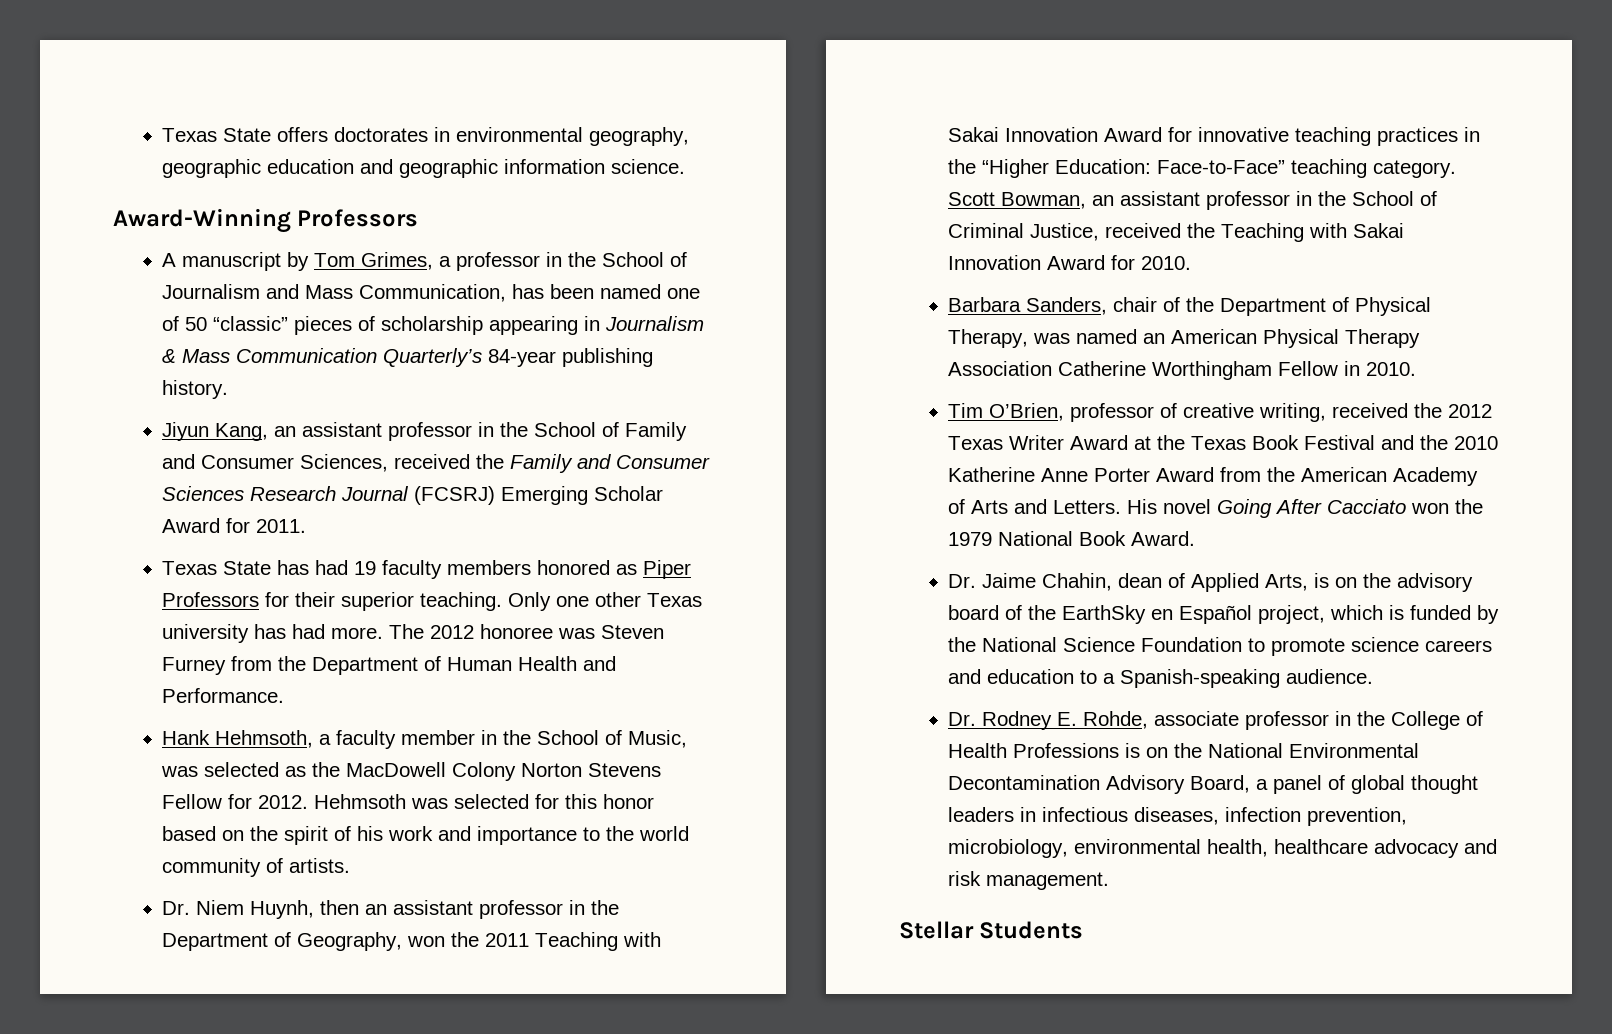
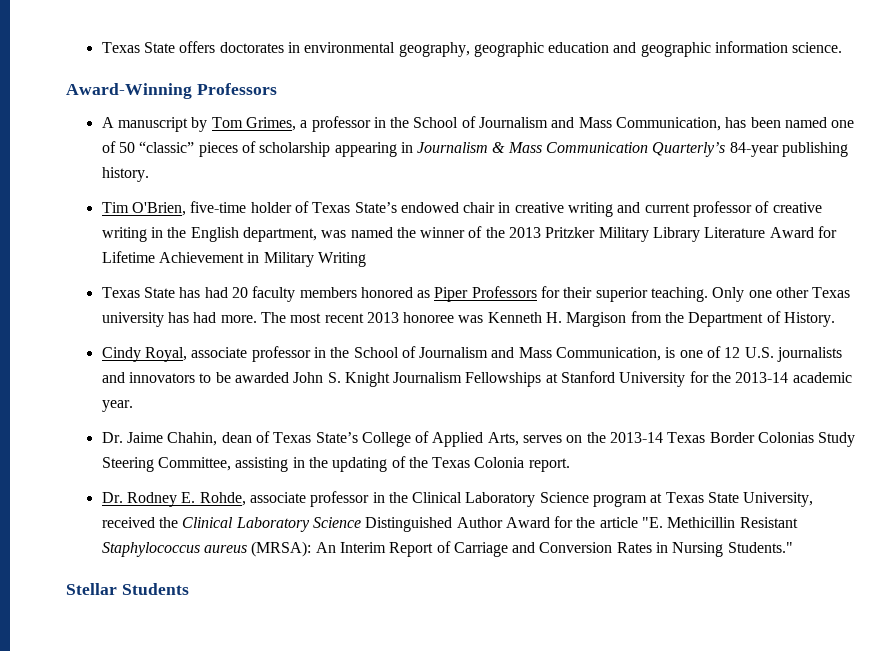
[162,422,688,441] [162,454,711,473] [162,486,664,505] [162,518,307,533] Jiyun Kang, an assistant professor in the School of Family and Consumer Sciences, received the Family and Consumer Sciences Research Journal (FCSRJ) Emerging Scholar Award for 2011. -> [101,201,822,217] [101,226,838,242] [101,251,366,267] Tim O'Brien, five-time holder of Texas State’s endowed chair in creative writing and current professor of creative writing in the English department, was named the winner of the 2013 Pritzker Military Library Literature Award for Lifetime Achievement in Military Writing
[354,561,377,575] 19 -> [231,287,248,298] 20
[430,624,665,639] [162,656,617,675] [162,688,285,703] [162,730,688,749] [161,762,662,781] [162,794,655,809] [162,826,690,845] [162,858,351,877] [162,900,620,919] [162,932,662,951] [948,127,1481,146] [948,159,1457,178] [948,191,1438,210] [948,223,1405,242] [948,255,1192,270] [948,297,1432,316] [948,329,1421,348] [948,361,1417,380] [948,403,1493,422] [948,435,1499,450] [948,467,1479,486] [948,499,1484,518] [948,531,1196,546] 2012 honoree was Steven Furney from the Department of Human Health and Performance. // Hank Hehmsoth, a faculty member in the School of Music, was selected as the MacDowell Colony Norton Stevens Fellow for 2012. Hehmsoth was selected for this honor based on the spirit of his work and importance to the world community of artists. // Dr. Niem Huynh, then an assistant professor in the Department of Geography, won the 2011 Teaching with Sakai Innovation Award for innovative teaching practices in the “Higher Education: Face-to-Face” teaching category. Scott Bowman, an assistant professor in the School of Criminal Justice, received the Teaching with Sakai Innovation Award for 2010. // Barbara Sanders, chair of the Department of Physical Therapy, was named an American Physical Therapy Association Catherine Worthingham Fellow in 2010. // Tim O’Brien, professor of creative writing, received the 2012 Texas Writer Award at the Texas Book Festival and the 2010 Katherine Anne Porter Award from the American Academy of Arts and Letters. His novel Going After Cacciato won the 1979 National Book Award. -> [290,311,836,327] [101,346,843,362] [101,371,852,387] [101,400,133,412] most recent 2013 honoree was Kenneth H. Margison from the Department of History. // Cindy Royal, associate professor in the School of Journalism and Mass Communication, is one of 12 U.S. journalists and innovators to be awarded John S. Knight Journalism Fellowships at Stanford University for the 2013-14 academic year.
(1186, 580) none -> [273,431,430,447] Texas State’s College of
[1314,573,1474,592] [948,605,1500,624] [948,637,1493,656] [948,669,1374,688] is on the advisory board of the EarthSky en Español project, which is funded by the National Science Foundation to promote science careers and education to a Spanish-speaking audience. -> [523,432,856,447] [101,456,570,472] serves on the 2013-14 Texas Border Colonias Study Steering Committee, assisting in the updating of the Texas Colonia report.
[1391,711,1484,730] [948,743,1420,758] [948,775,1479,794] [948,807,1408,826] [948,839,1498,858] [948,871,1110,890] College of Health Professions is on the National Environmental Decontamination Advisory Board, a panel of global thought leaders in infectious diseases, infection prevention, microbiology, environmental health, healthcare advocacy and risk management. -> [412,492,814,507] [101,516,798,532] [101,541,793,557] Clinical Laboratory Science program at Texas State University, received the Clinical Laboratory Science Distinguished Author Award for the article "E. Methicillin Resistant Staphylococcus aureus (MRSA): An Interim Report of Carriage and Conversion Rates in Nursing Students."

